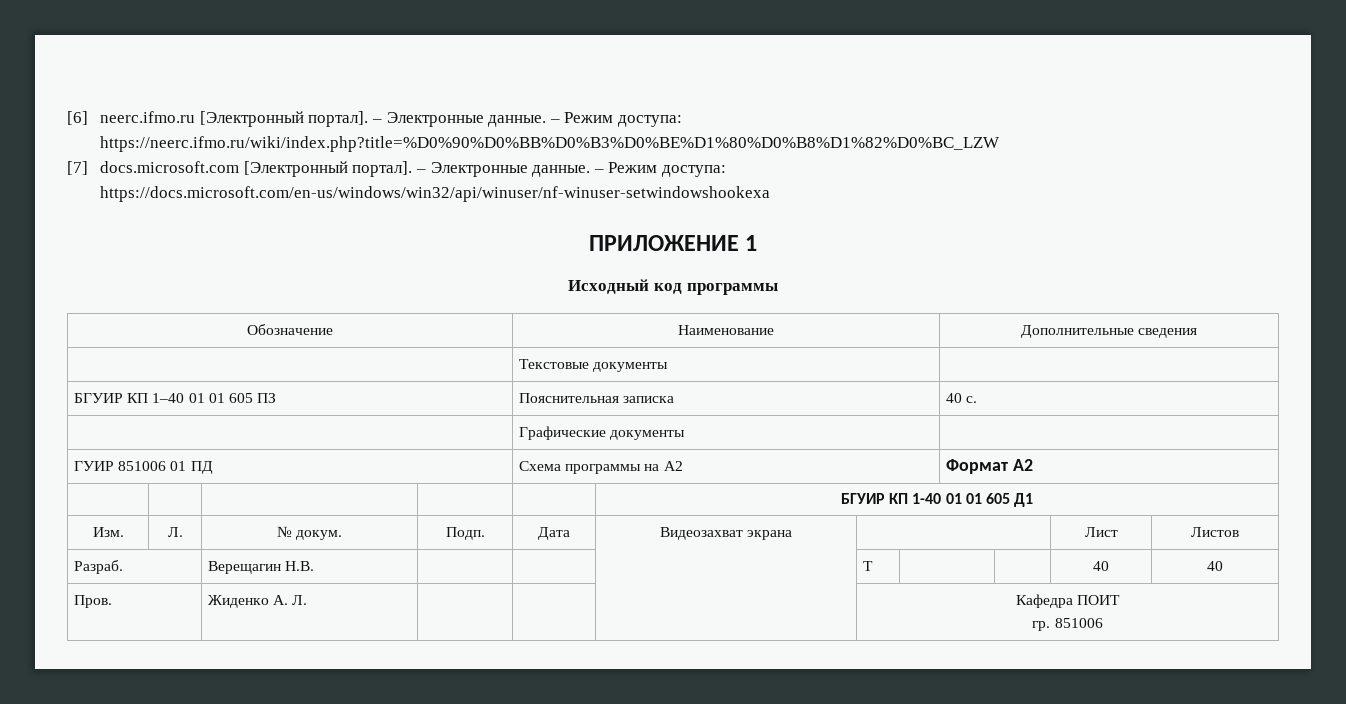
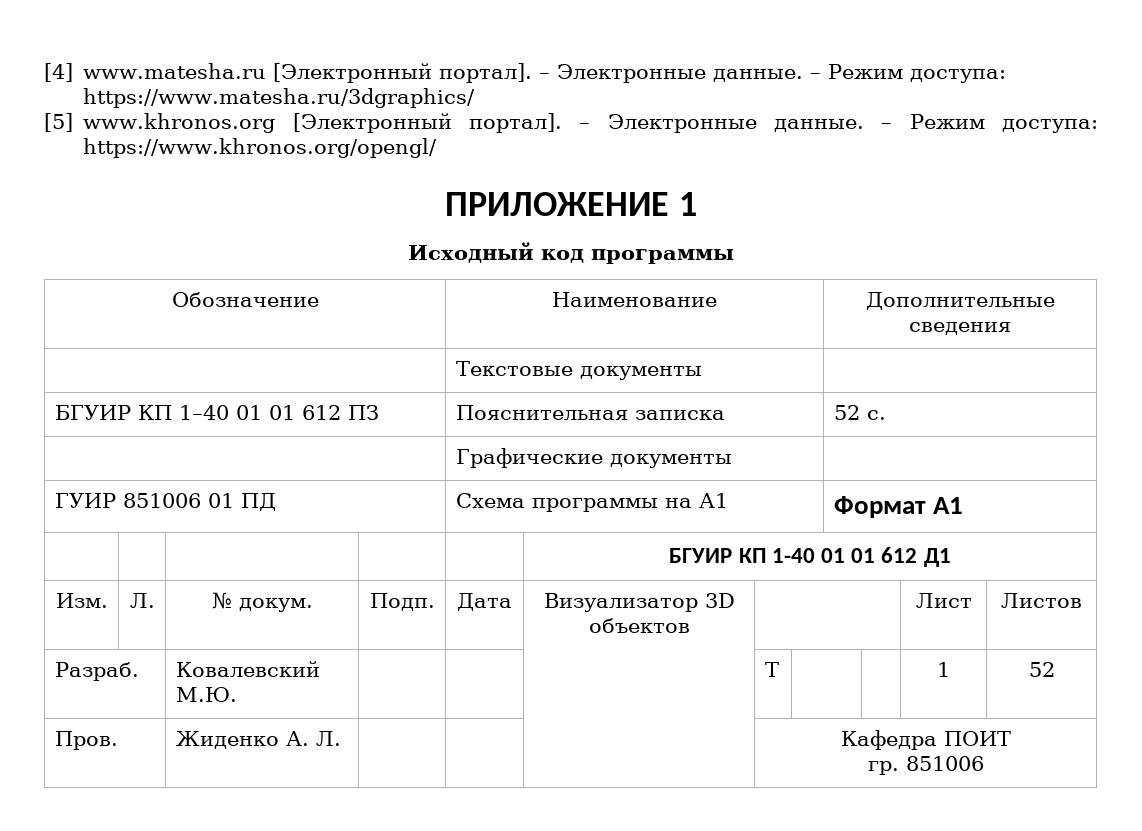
[67,111,682,127] [100,136,1001,152] [67,161,726,177] [100,186,771,202] [6] neerc.ifmo.ru [Электронный портал]. – Электронные данные. – Режим доступа: https://neerc.ifmo.ru/wiki/index.php?title=%D0%90%D0%BB%D0%B3%D0%BE%D1%80%D0%B8%D1%82%D0%BC_LZW // [7] docs.microsoft.com [Электронный портал]. – Электронные данные. – Режим доступа: https://docs.microsoft.com/en-us/windows/win32/api/winuser/nf-winuser-setwindowshookexa -> [44,63,1007,83] [83,88,476,108] [44,113,1098,133] [83,138,438,158] [4] www.matesha.ru [Электронный портал]. – Электронные данные. – Режим доступа: https://www.matesha.ru/3dgraphics/ // [5] www.khronos.org [Электронный портал]. – Электронные данные. – Режим доступа: https://www.khronos.org/opengl/
[229,393,254,403] 605 -> [301,405,341,420] 612
[946,393,963,403] 40 -> [833,405,860,420] 52
[663,461,683,471] А2 -> [698,493,728,508] А1
[1012,459,1033,471] [840,493,1010,504] А2 // | | | | | БГУИР КП 1-40 01 01 605 -> [932,497,963,514] [669,547,918,563] А1 // | | | | | БГУИР КП 1-40 01 01 612
[659,527,793,540] Видеозахват экрана -> [543,593,735,612] [588,618,690,633] Визуализатор 3D объектов
[208,561,315,574] Верещагин Н.В. -> [175,661,320,677] [175,687,237,702] Ковалевский М.Ю.
[1093,561,1109,571] [1207,561,1223,571] 40 | 40 -> [937,662,950,677] [1028,662,1055,677] 1 | 52

